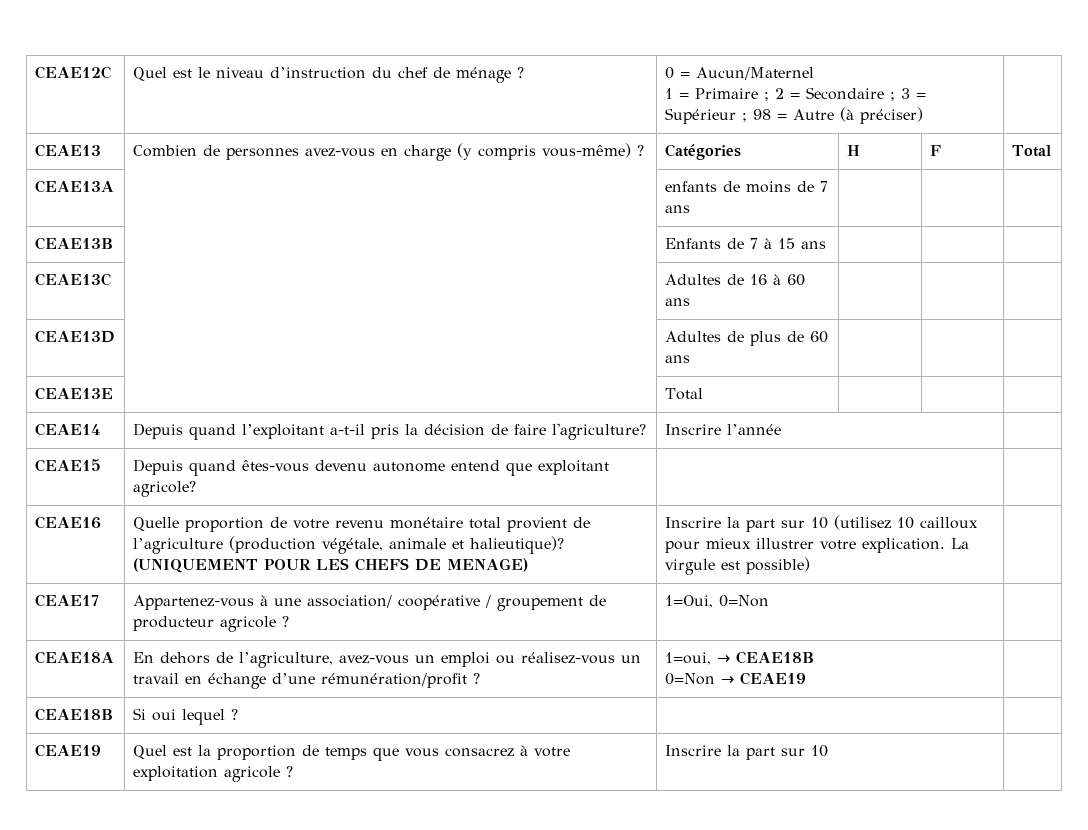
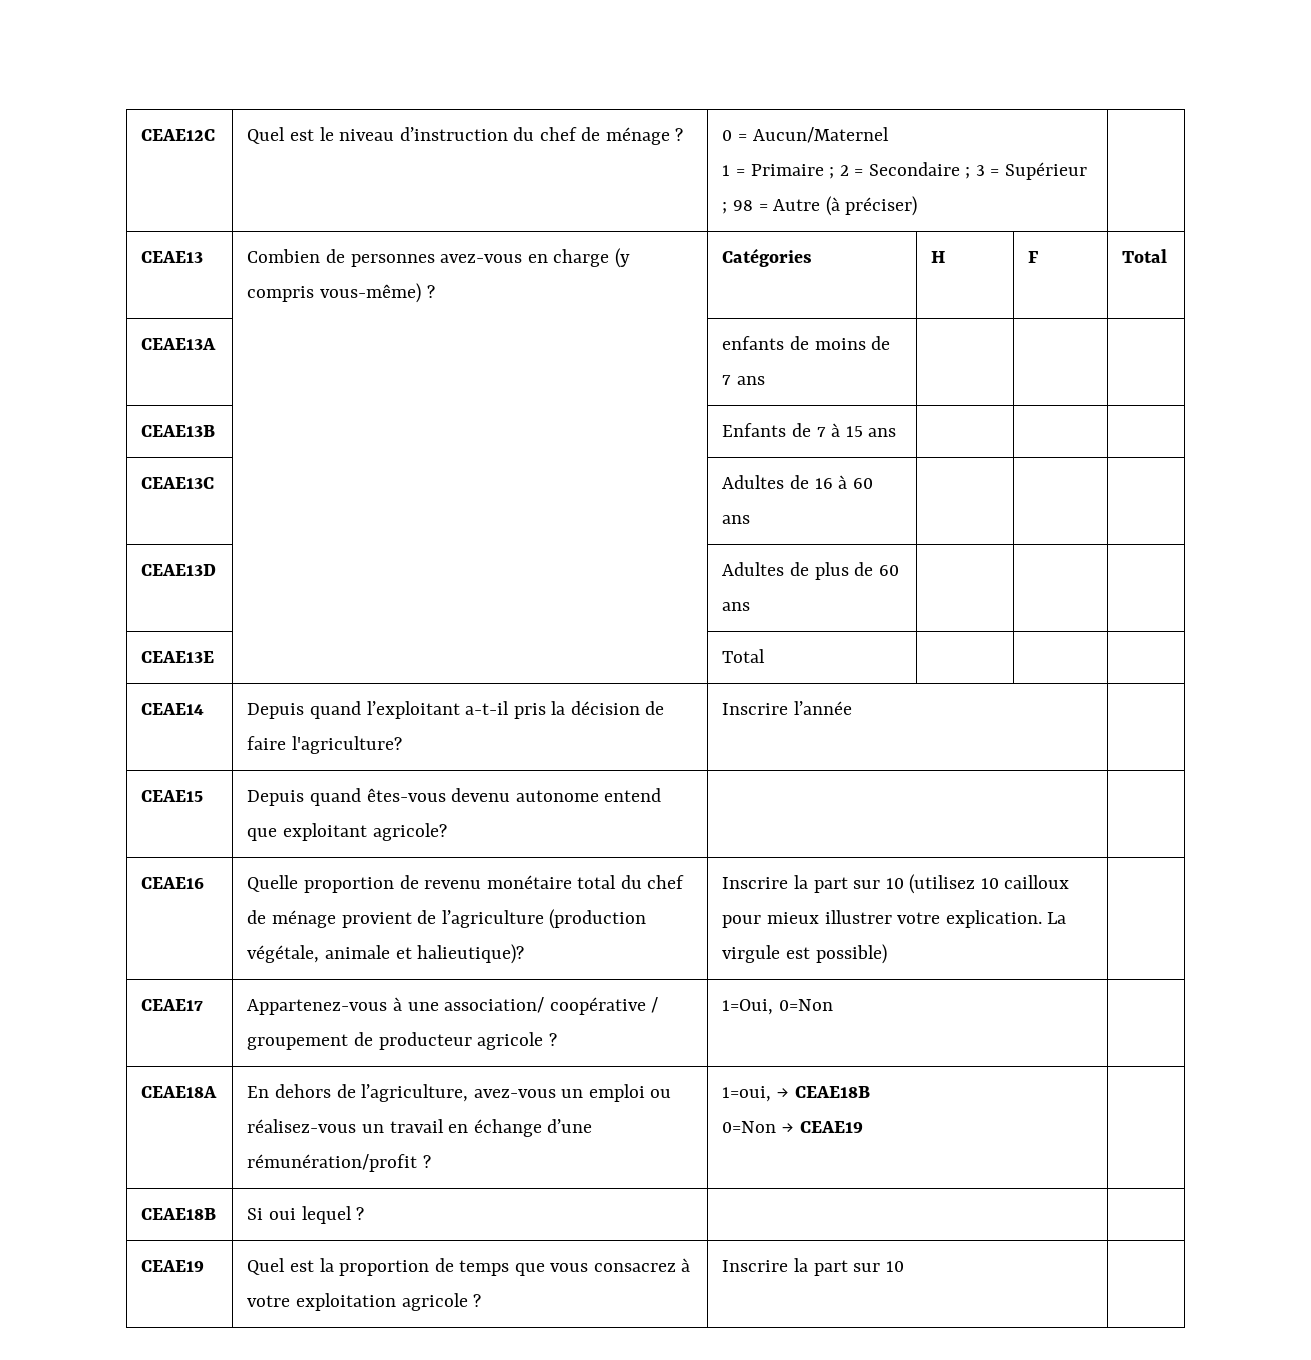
[292,519,329,529] votre -> (419, 882) none
(501, 523) none -> [620,875,685,889] [247,910,337,928] du chef de ménage
[132,558,528,573] (UNIQUEMENT POUR LES CHEFS DE MENAGE) -> (525, 954) none

